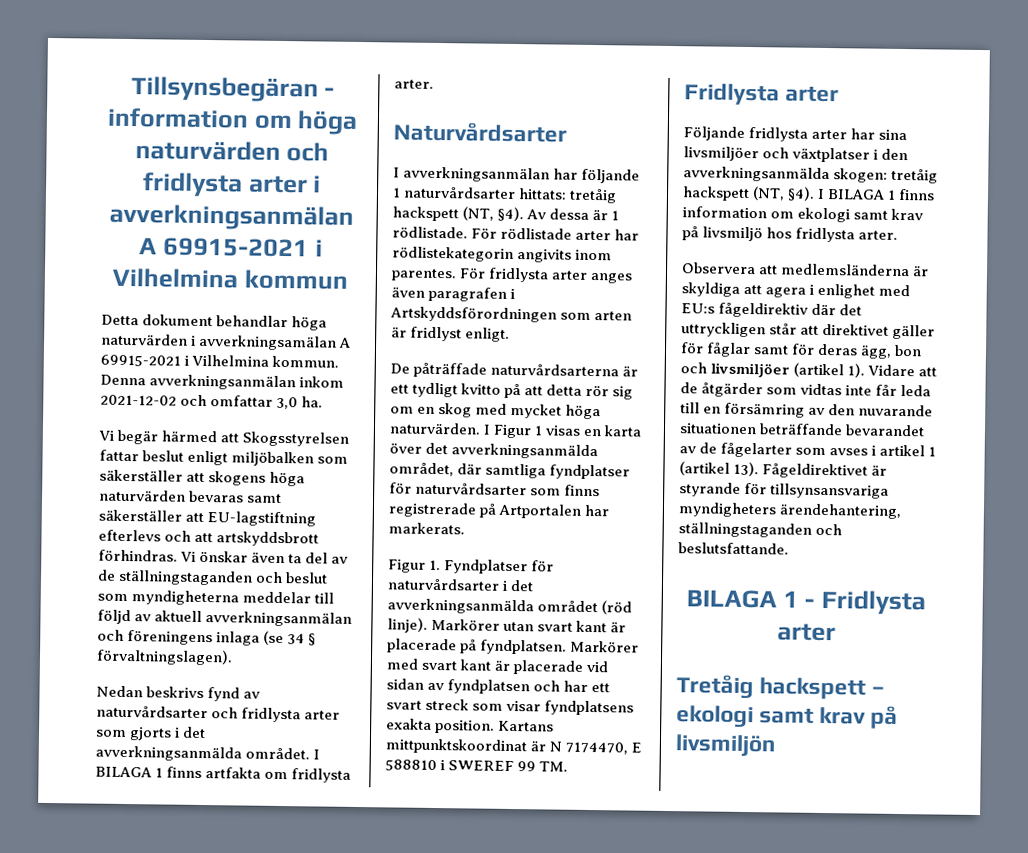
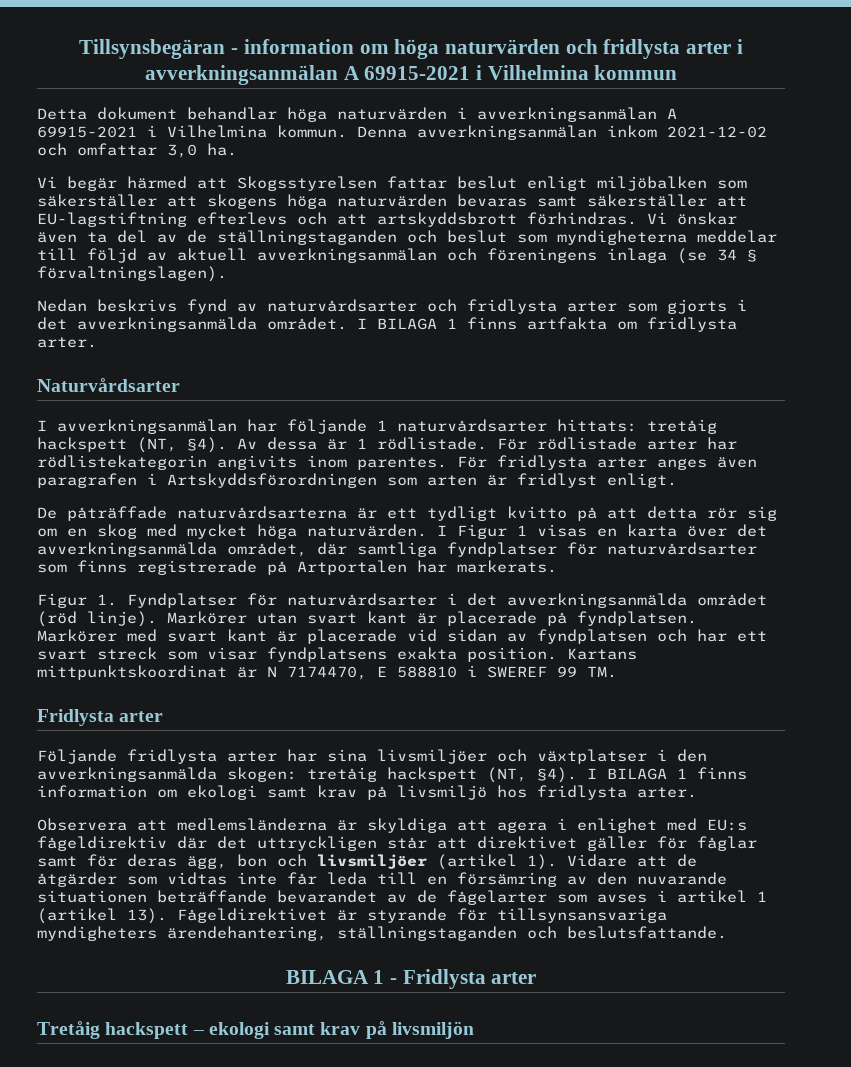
[198,334,338,351] avverkningsamälan -> [477,107,657,122] avverkningsanmälan

